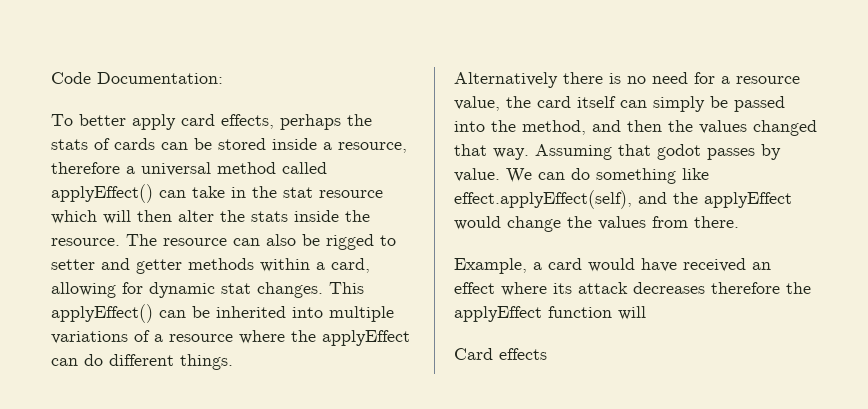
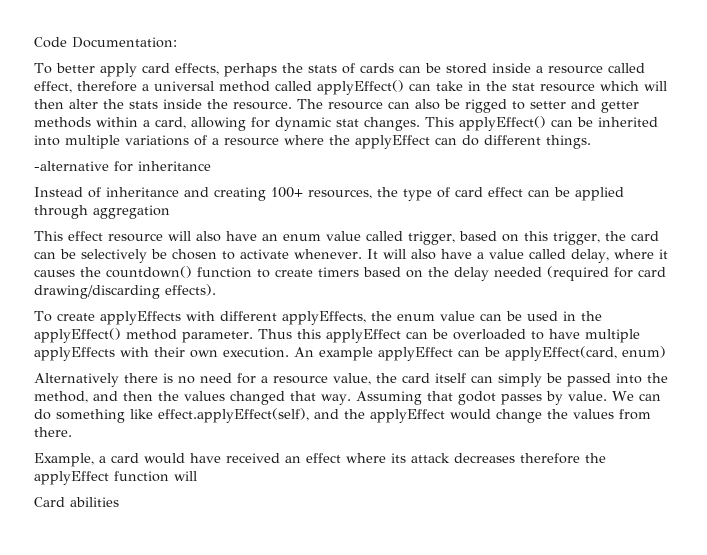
[338,142,407,153] resource, -> [547,63,645,74] [34,81,72,93] resource called effect,
(233, 362) none -> [34,161,211,172] [34,187,624,201] [34,205,170,219] [34,231,659,245] [34,249,668,263] [34,266,666,281] [34,284,216,299] [34,311,602,325] [34,328,640,343] [34,346,666,361] // -alternative for inheritance // Instead of inheritance and creating 100+ resources, the type of card effect can be applied through aggregation // This effect resource will also have an enum value called trigger, based on this trigger, the card can be selectively be chosen to activate whenever. It will also have a value called delay, where it causes the countdown() function to create timers based on the delay needed (required for card drawing/discarding effects). // To create applyEffects with different applyEffects, the enum value can be used in the applyEffect() method parameter. Thus this applyEffect can be overloaded to have multiple applyEffects with their own execution. An example applyEffect can be applyEffect(card, enum)
[499,348,547,360] effects -> [70,497,119,507] abilities

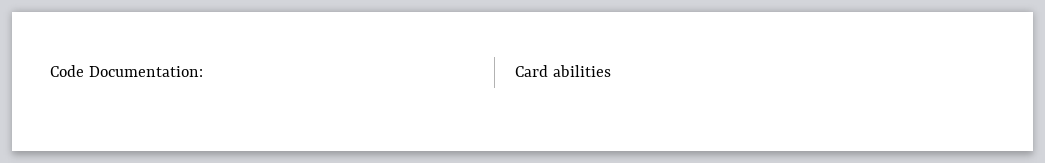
[34,63,645,77] [34,80,667,95] [34,99,639,113] [34,116,658,131] [34,135,591,149] [34,161,211,172] [34,187,624,201] [34,205,170,219] [34,231,659,245] [34,249,668,263] [34,266,666,281] [34,284,216,299] [34,311,602,325] [34,328,640,343] [34,346,666,361] [34,373,668,387] [34,391,661,405] [34,408,651,423] [34,427,72,437] [34,453,606,467] [34,471,197,485] // To better apply card effects, perhaps the stats of cards can be stored inside a resource called effect, therefore a universal method called applyEffect() can take in the stat resource which will then alter the stats inside the resource. The resource can also be rigged to setter and getter methods within a card, allowing for dynamic stat changes. This applyEffect() can be inherited into multiple variations of a resource where the applyEffect can do different things. // -alternative for inheritance // Instead of inheritance and creating 100+ resources, the type of card effect can be applied through aggregation // This effect resource will also have an enum value called trigger, based on this trigger, the card can be selectively be chosen to activate whenever. It will also have a value called delay, where it causes the countdown() function to create timers based on the delay needed (required for card drawing/discarding effects). // To create applyEffects with different applyEffects, the enum value can be used in the applyEffect() method parameter. Thus this applyEffect can be overloaded to have multiple applyEffects with their own execution. An example applyEffect can be applyEffect(card, enum) // Alternatively there is no need for a resource value, the card itself can simply be passed into the method, and then the values changed that way. Assuming that godot passes by value. We can do something like effect.applyEffect(self), and the applyEffect would change the values from there. // Example, a card would have received an effect where its attack decreases therefore the applyEffect function will -> (203, 71) none

